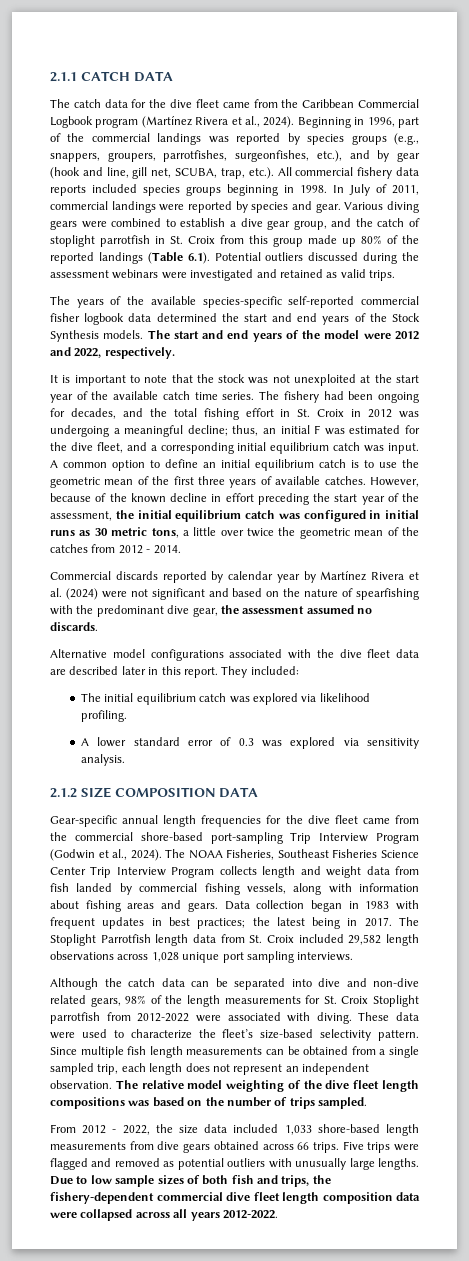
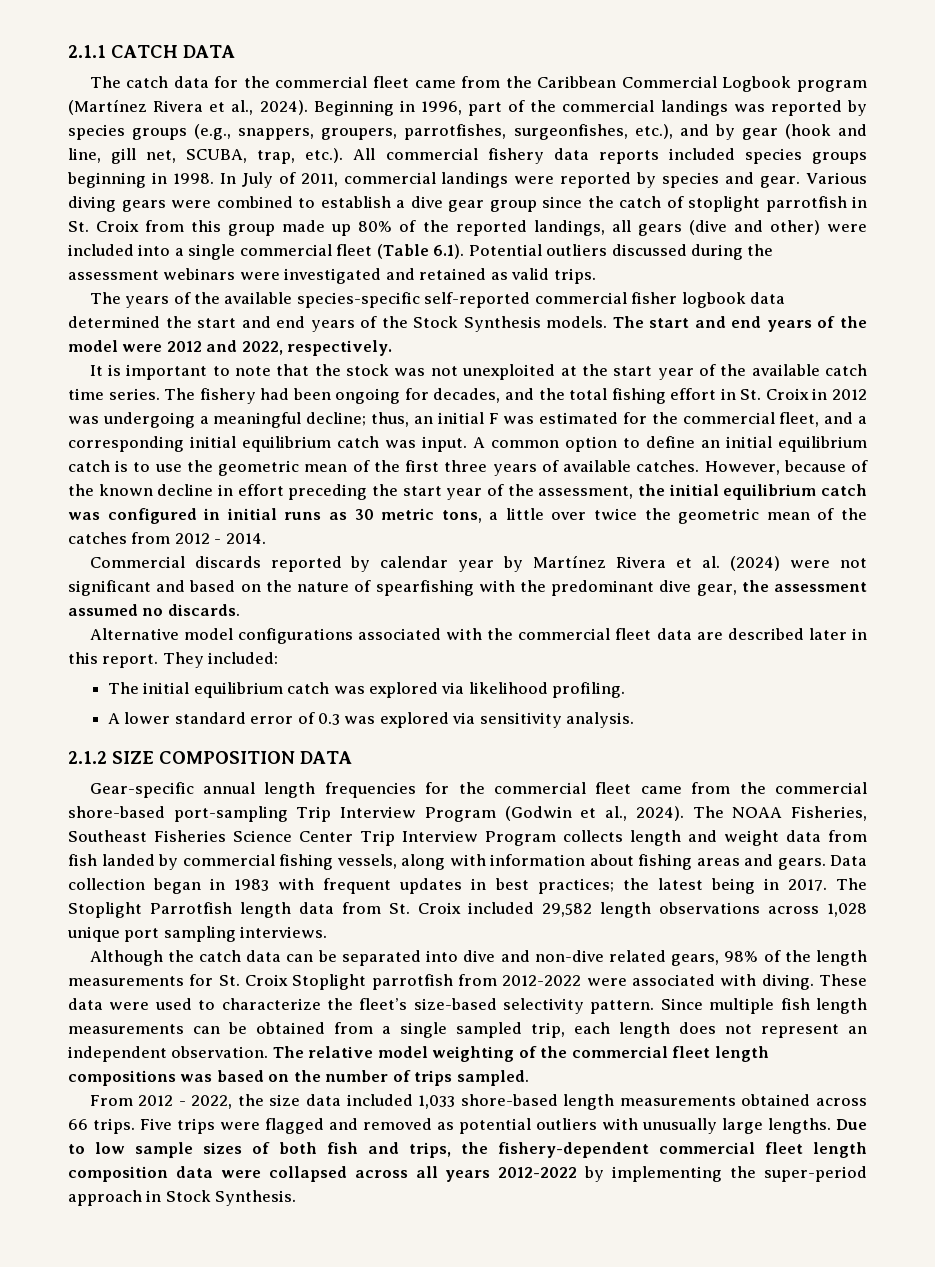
[170,99,193,108] dive -> [275,76,368,88] commercial
[293,218,352,230] group, and -> [489,196,582,212] group since
[98,252,143,264] landings -> [533,220,867,236] [68,244,373,260] landings, all gears (dive and other) were included into a single commercial fleet
[70,442,93,451] dive -> [682,412,775,424] commercial
[339,649,362,658] dive -> [518,628,611,640] commercial
[307,815,330,824] dive -> [494,782,587,794] commercial
[325,1080,350,1089] dive -> [571,1046,668,1058] commercial
[129,1141,211,1153] from dive gears -> (736, 1101) none
[226,1192,250,1201] dive -> (755, 1148) none
[222,1210,278,1219] 2012-2022. -> [498,1166,867,1182] [68,1190,297,1206] 2012-2022 by implementing the super-period approach in Stock Synthesis.

